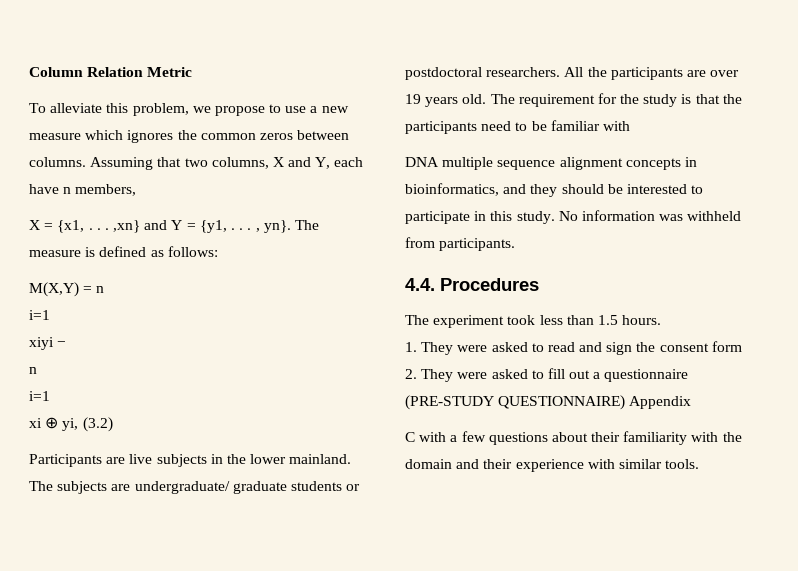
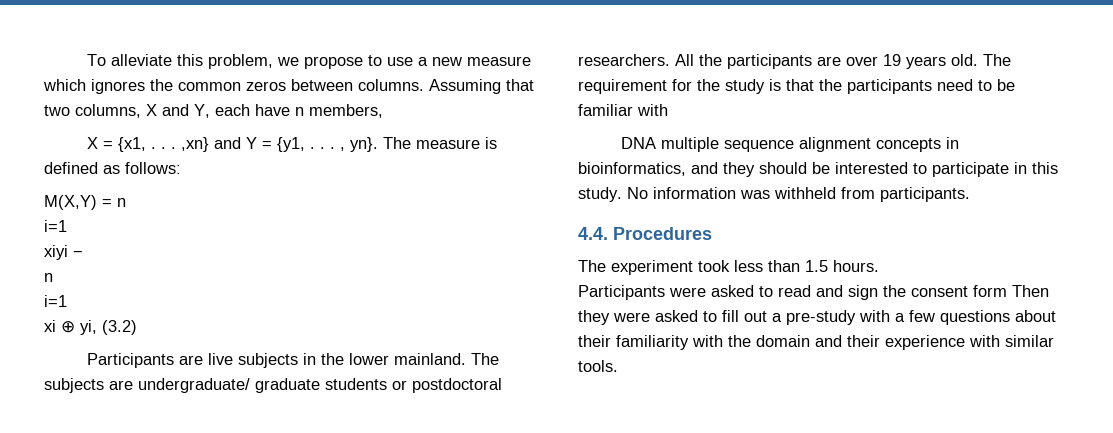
[29,67,193,77] Column Relation Metric // -> (86, 60) none
[405,342,454,355] 1. They -> [578,285,665,300] Participants
[405,369,454,382] 2. They -> [1012,285,1049,297] [578,310,610,325] Then they
[604,369,689,382] [405,395,692,410] [405,432,415,442] questionnaire (PRE-STUDY QUESTIONNAIRE) Appendix // C -> [786,310,856,325] pre-study

